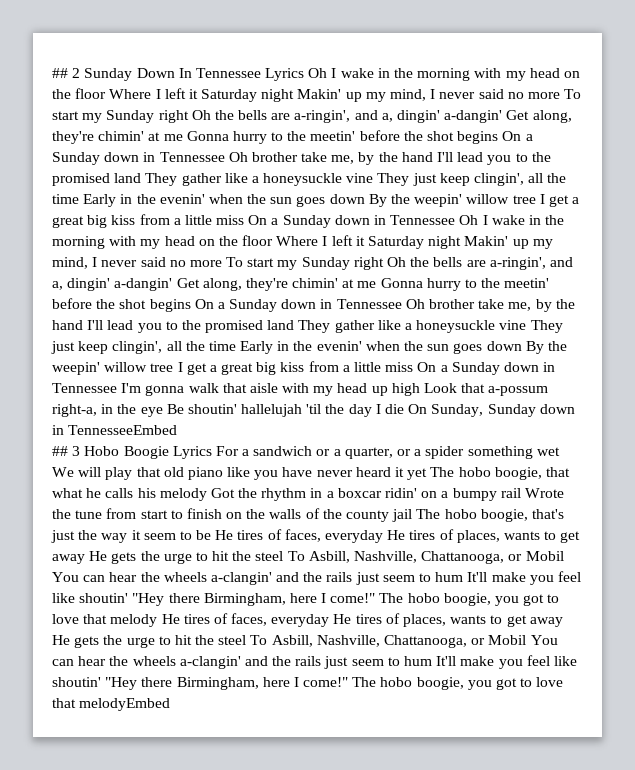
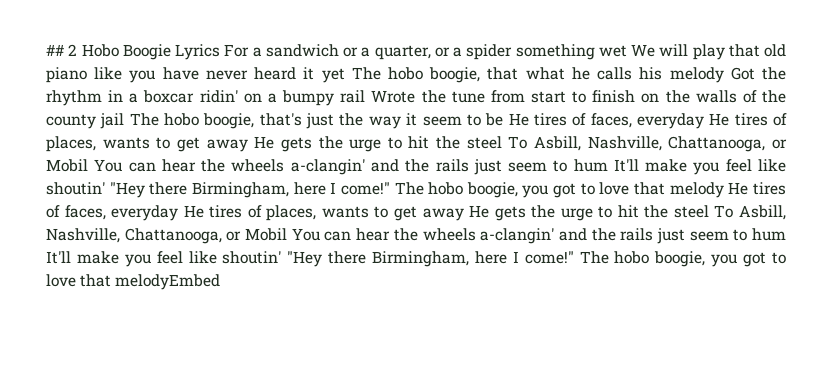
[84,68,580,81] [52,88,582,102] [52,110,572,123] [52,130,533,144] [52,152,551,165] [52,173,567,186] [52,194,580,207] [52,214,565,228] [52,235,553,249] [52,257,573,270] [52,278,550,291] [52,298,575,312] [52,320,563,333] [51,341,567,354] [52,361,556,375] [52,383,549,396] [52,404,575,417] [52,425,178,435] [52,446,81,456] Sunday Down In Tennessee Lyrics Oh I wake in the morning with my head on the floor Where I left it Saturday night Makin' up my mind, I never said no more To start my Sunday right Oh the bells are a-ringin', and a, dingin' a-dangin' Get along, they're chimin' at me Gonna hurry to the meetin' before the shot begins On a Sunday down in Tennessee Oh brother take me, by the hand I'll lead you to the promised land They gather like a honeysuckle vine They just keep clingin', all the time Early in the evenin' when the sun goes down By the weepin' willow tree I get a great big kiss from a little miss On a Sunday down in Tennessee Oh I wake in the morning with my head on the floor Where I left it Saturday night Makin' up my mind, I never said no more To start my Sunday right Oh the bells are a-ringin', and a, dingin' a-dangin' Get along, they're chimin' at me Gonna hurry to the meetin' before the shot begins On a Sunday down in Tennessee Oh brother take me, by the hand I'll lead you to the promised land They gather like a honeysuckle vine They just keep clingin', all the time Early in the evenin' when the sun goes down By the weepin' willow tree I get a great big kiss from a little miss On a Sunday down in Tennessee I'm gonna walk that aisle with my head up high Look that a-possum right-a, in the eye Be shoutin' hallelujah 'til the day I die On Sunday, Sunday down in TennesseeEmbed // ## 3 -> (78, 50) none

